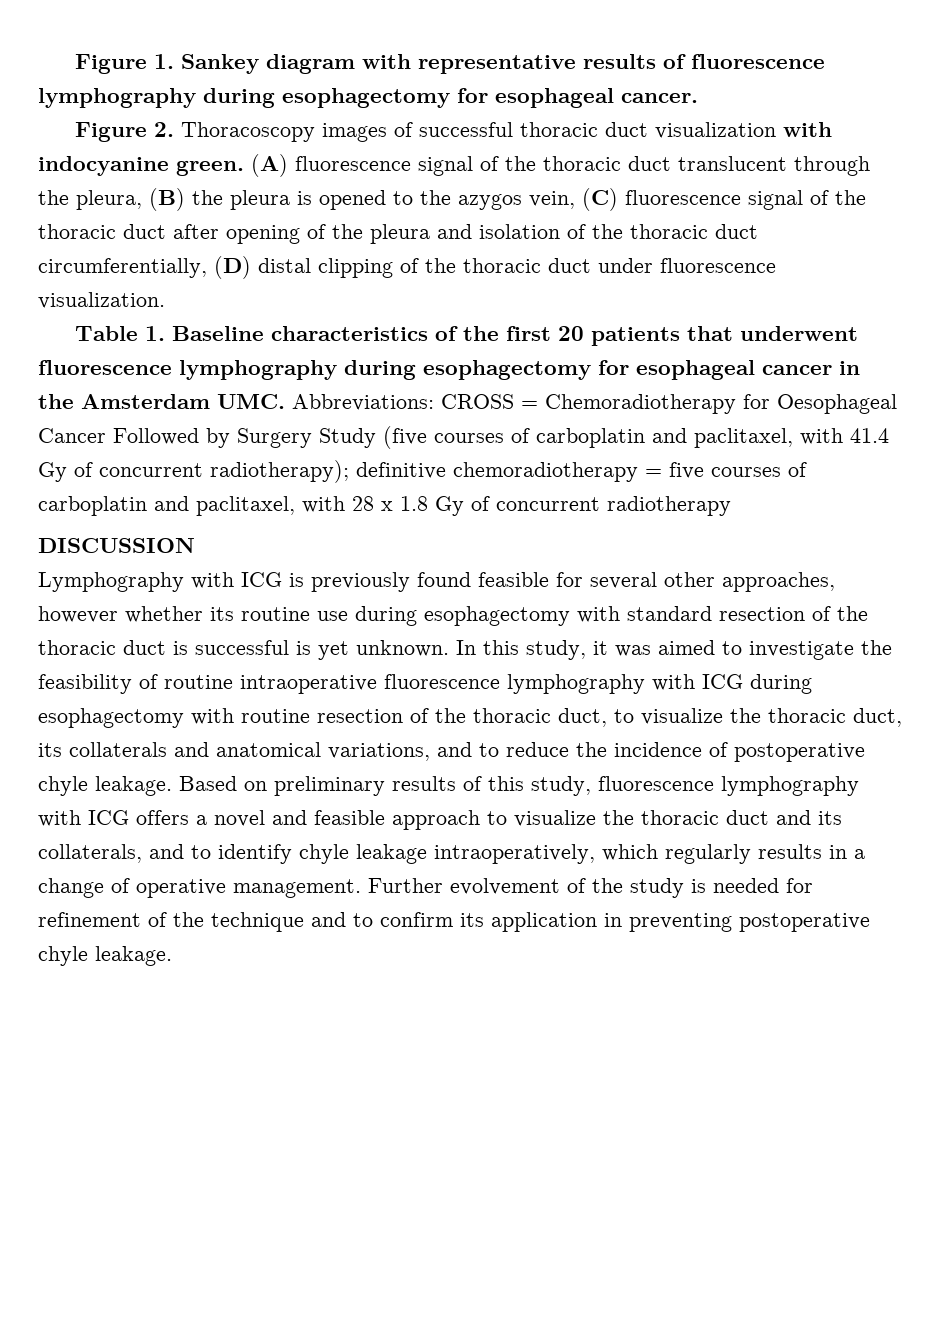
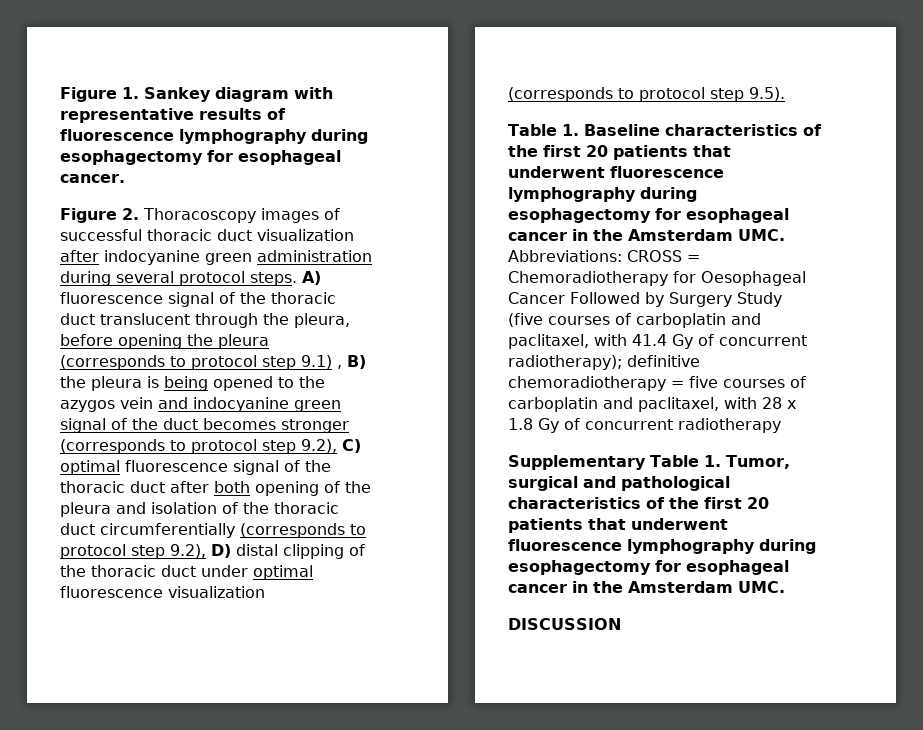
[783,122,833,137] [38,154,288,177] with indocyanine green. (A) -> [60,250,372,265] [60,271,321,286] after indocyanine green administration during several protocol steps. A)
[149,188,185,211] (B) -> [60,334,269,349] [60,355,366,370] before opening the pleura (corresponds to protocol step 9.1) , B)
(312, 198) none -> [164,376,208,391] being
[529,188,618,211] vein, (C) -> [120,397,341,412] [60,418,349,433] [60,439,361,454] [60,460,120,475] vein and indocyanine green signal of the duct becomes stronger (corresponds to protocol step 9.2), C) optimal
(219, 231) none -> [214,481,250,493] both
[38,256,251,279] circumferentially, (D) -> [100,523,366,538] [60,544,231,559] circumferentially (corresponds to protocol step 9.2), D)
[660,258,776,273] [38,292,165,309] fluorescence visualization. -> [253,565,313,580] [60,586,265,598] [508,87,785,102] optimal fluorescence visualization (corresponds to protocol step 9.5).
[38,538,195,553] [38,572,835,592] [38,606,868,626] [38,640,892,660] [38,674,812,694] [38,708,902,728] [38,742,865,762] [38,776,859,796] [38,810,842,830] [38,844,865,864] [38,878,813,898] [38,912,870,932] [38,946,172,966] DISCUSSION // Lymphography with ICG is previously found feasible for several other approaches, however whether its routine use during esophagectomy with standard resection of the thoracic duct is successful is yet unknown. In this study, it was aimed to investigate the feasibility of routine intraoperative fluorescence lymphography with ICG during esophagectomy with routine resection of the thoracic duct, to visualize the thoracic duct, its collaterals and anatomical variations, and to reduce the incidence of postoperative chyle leakage. Based on preliminary results of this study, fluorescence lymphography with ICG offers a novel and feasible approach to visualize the thoracic duct and its collaterals, and to identify chyle leakage intraoperatively, which regularly results in a change of operative management. Further evolvement of the study is needed for refinement of the technique and to confirm its application in preventing postoperative chyle leakage. -> [508,455,790,470] [508,476,730,491] [508,497,769,509] [508,518,728,533] [508,539,816,554] [508,560,789,575] [508,581,785,593] [508,618,621,630] Supplementary Table 1. Tumor, surgical and pathological characteristics of the first 20 patients that underwent fluorescence lymphography during esophagectomy for esophageal cancer in the Amsterdam UMC. // DISCUSSION

